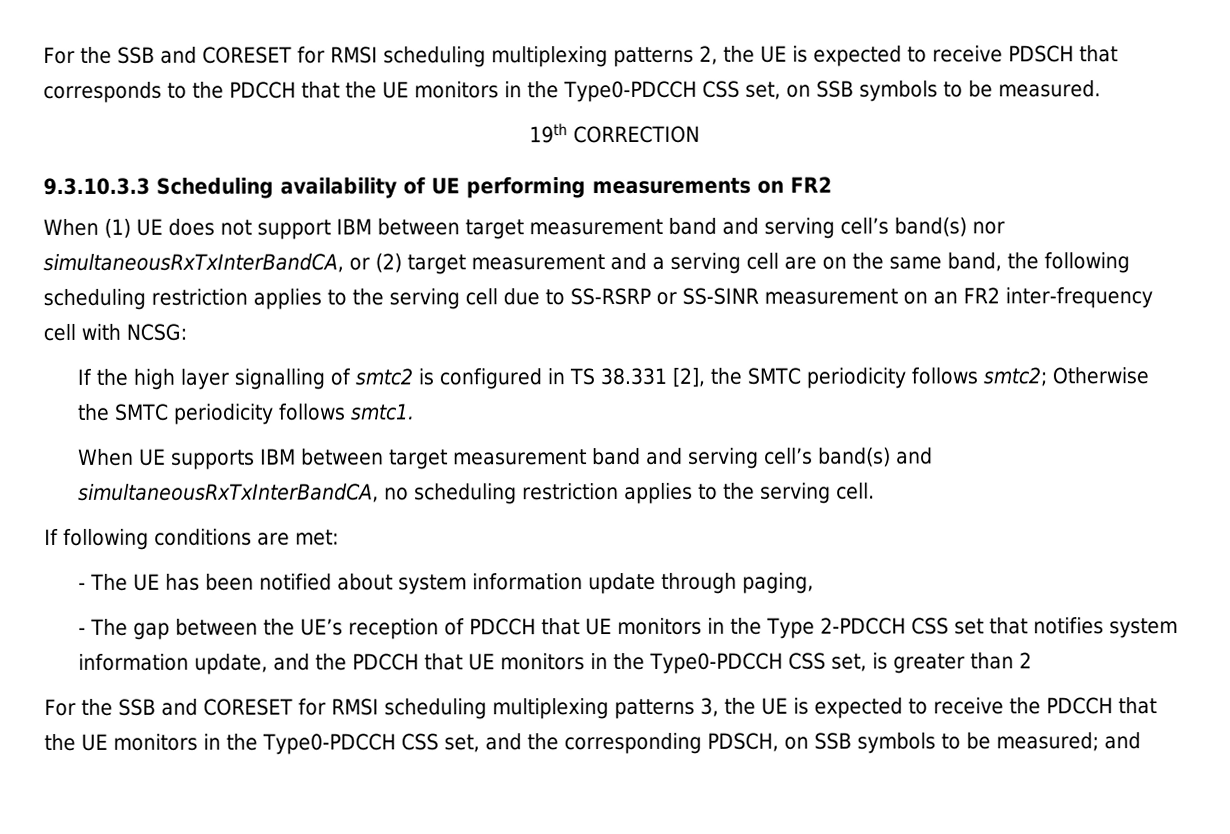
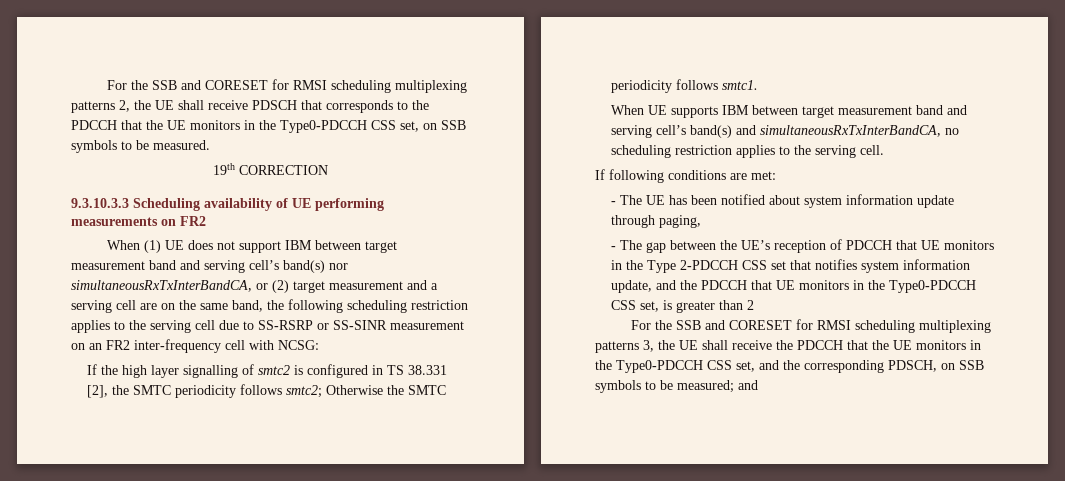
[791,45,927,67] is expected to -> [178,100,204,110] shall
[792,697,928,719] is expected to -> [702,340,728,350] shall

